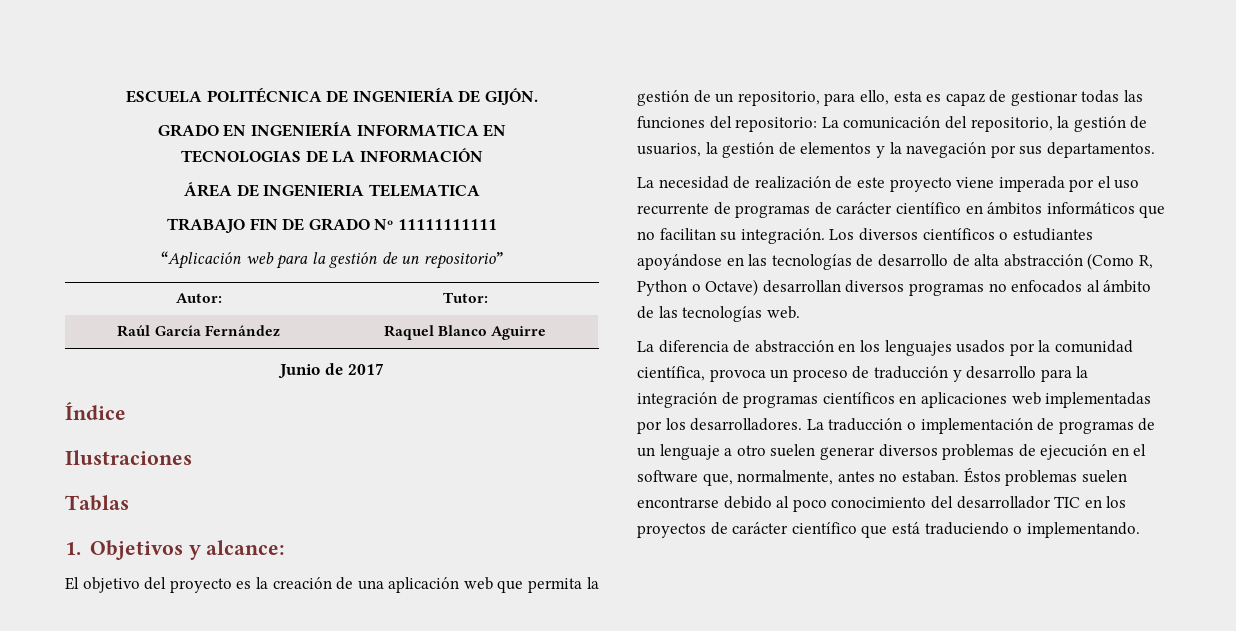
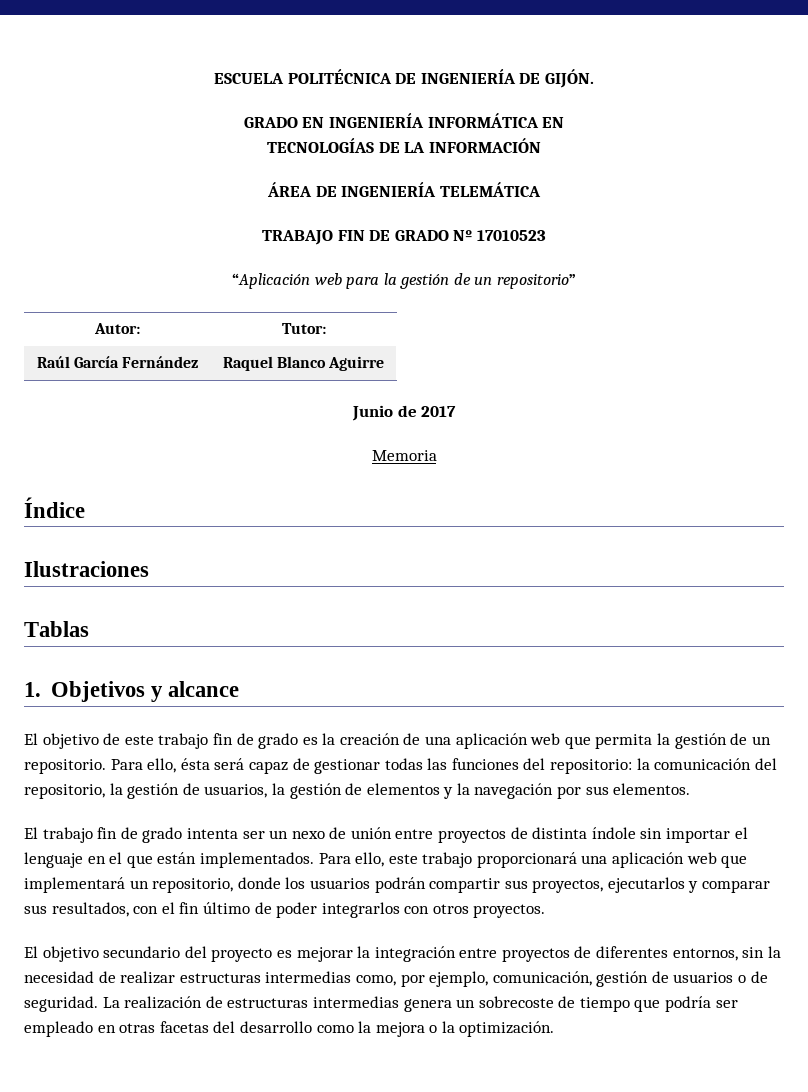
[356,124,479,137] INFORMATICA -> [427,113,539,128] INFORMÁTICA
[181,150,302,163] TECNOLOGIAS -> [267,138,375,153] TECNOLOGÍAS
[263,184,480,197] INGENIERIA TELEMATICA -> [341,182,541,197] INGENIERÍA TELEMÁTICA
[397,219,497,230] 11111111111 -> [476,230,546,241] 17010523
(384, 369) none -> [371,450,437,461] // Memoria
[206,540,286,555] [65,577,232,593] alcance: // El objetivo del proyecto -> [168,681,240,697] [24,733,299,749] alcance // El objetivo de este trabajo fin de grado
[737,90,942,106] repositorio, para ello, esta es -> [24,758,245,774] repositorio. Para ello, ésta será
[821,117,839,128] La -> [636,758,650,770] la
[1046,142,1155,158] [637,176,1140,192] [637,202,1166,218] [637,228,1093,244] [637,253,1153,270] [637,279,1152,296] [637,306,800,322] [637,340,1133,356] [637,366,1089,382] [637,392,1152,408] [637,418,1156,434] [637,444,1147,460] [637,467,1127,486] [637,496,1127,512] [637,522,1140,538] departamentos. // La necesidad de realización de este proyecto viene imperada por el uso recurrente de programas de carácter científico en ámbitos informáticos que no facilitan su integración. Los diversos científicos o estudiantes apoyándose en las tecnologías de desarrollo de alta abstracción (Como R, Python o Octave) desarrollan diversos programas no enfocados al ámbito de las tecnologías web. // La diferencia de abstracción en los lenguajes usados por la comunidad científica, provoca un proceso de traducción y desarrollo para la integración de programas científicos en aplicaciones web implementadas por los desarrolladores. La traducción o implementación de programas de un lenguaje a otro suelen generar diversos problemas de ejecución en el software que, normalmente, antes no estaban. Éstos problemas suelen encontrarse debido al poco conocimiento del desarrollador TIC en los proyectos de carácter científico que está traduciendo o implementando. -> [613,783,691,795] [24,827,748,843] [24,852,748,868] [24,877,771,893] [24,902,546,918] [24,946,781,962] [24,971,768,987] [24,996,738,1012] [24,1021,555,1037] elementos. // El trabajo fin de grado intenta ser un nexo de unión entre proyectos de distinta índole sin importar el lenguaje en el que están implementados. Para ello, este trabajo proporcionará una aplicación web que implementará un repositorio, donde los usuarios podrán compartir sus proyectos, ejecutarlos y comparar sus resultados, con el fin último de poder integrarlos con otros proyectos. // El objetivo secundario del proyecto es mejorar la integración entre proyectos de diferentes entornos, sin la necesidad de realizar estructuras intermedias como, por ejemplo, comunicación, gestión de usuarios o de seguridad. La realización de estructuras intermedias genera un sobrecoste de tiempo que podría ser empleado en otras facetas del desarrollo como la mejora o la optimización.

